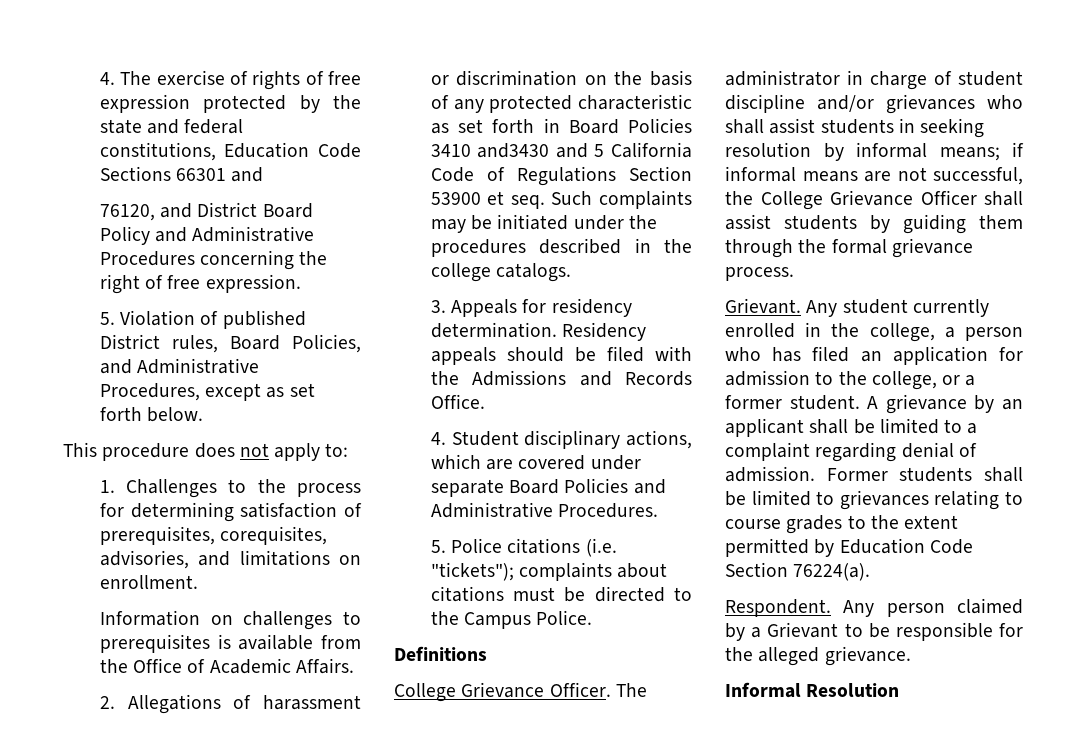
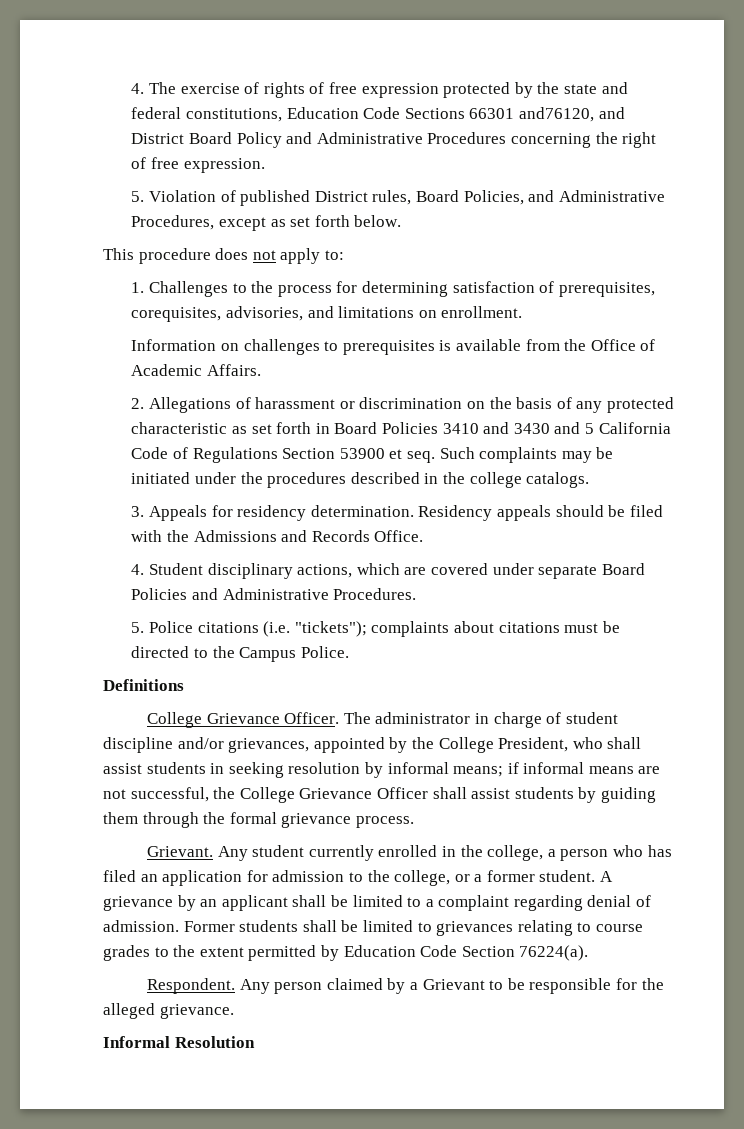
[231,167,264,182] [99,204,155,221] and // 76120, -> [519,107,595,122] and76120,
[477,143,550,158] and3430 -> [483,422,550,434] and 3430
[886,94,975,114] grievances -> [228,737,569,753] grievances, appointed by the College President,

